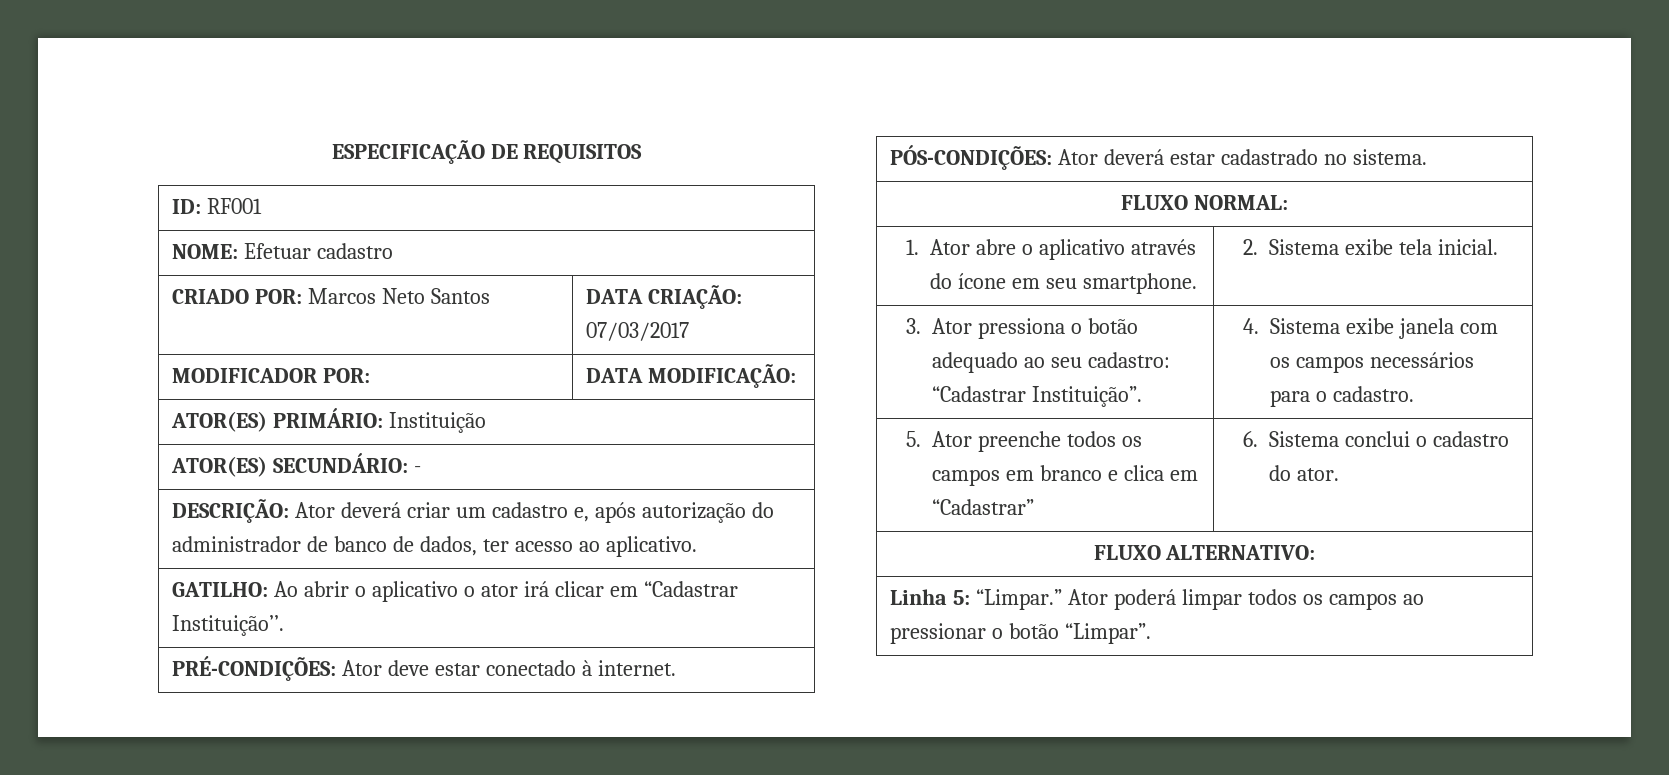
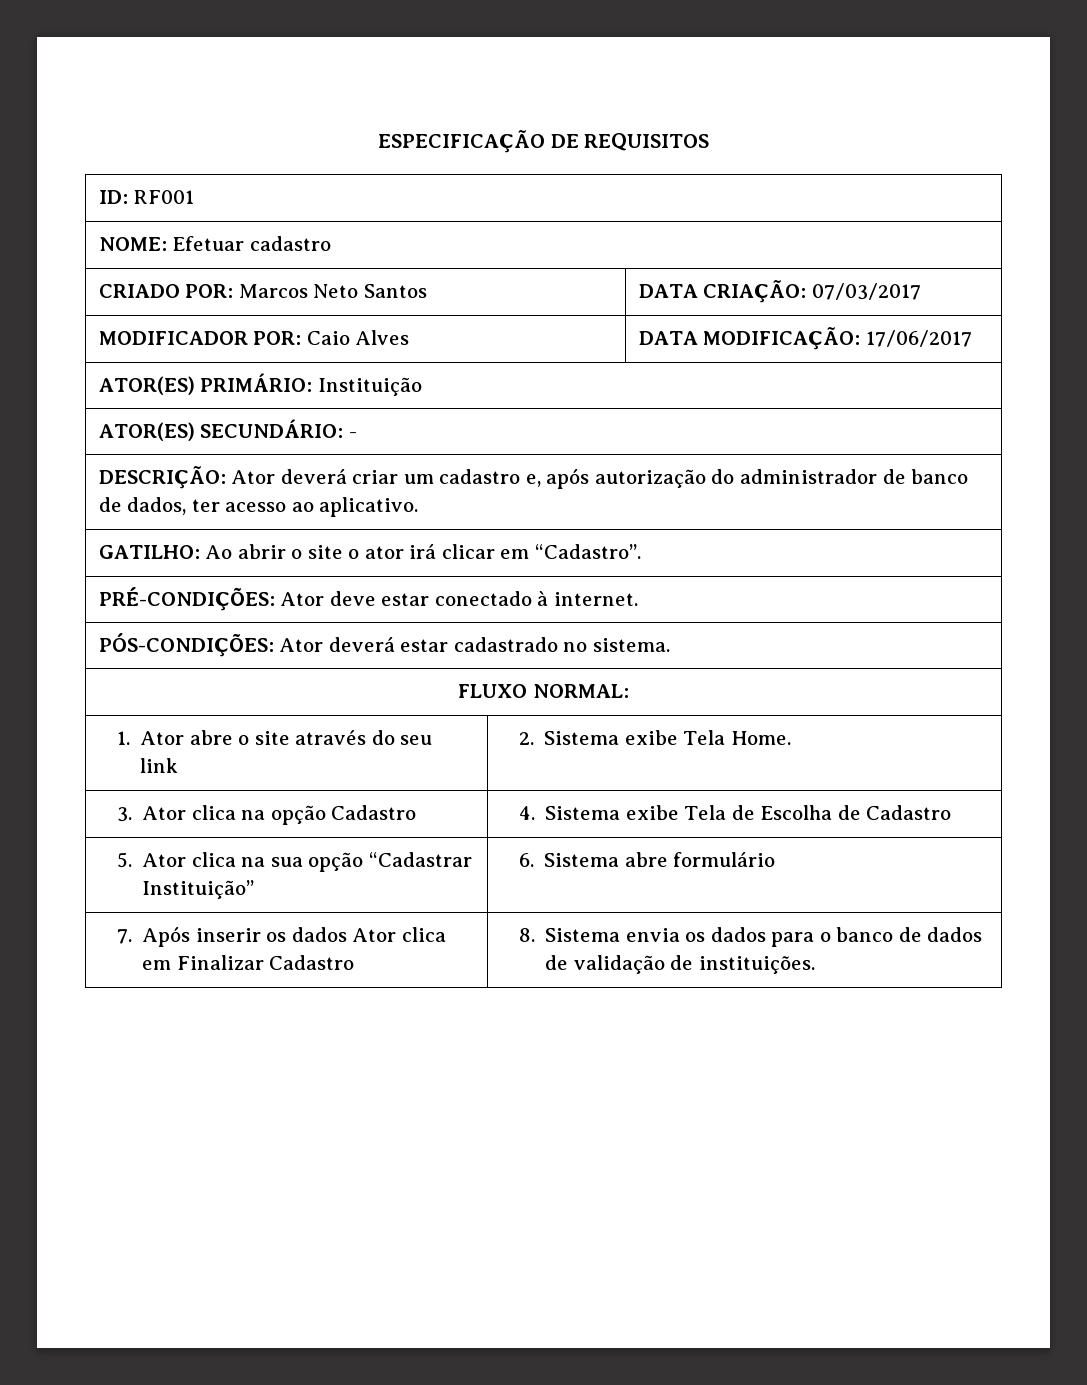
(371, 375) none -> [306,330,410,345] Caio Alves
(797, 376) none -> [865,330,972,347] 17/06/2017
[372,581,459,602] aplicativo -> [307,545,343,559] site
[643,581,738,597] [172,615,285,636] “Cadastrar Instituição’’. -> [534,544,641,559] “Cadastro”.
[1038,239,1125,260] aplicativo -> [254,731,290,745] site
[957,273,1197,294] ícone em seu smartphone. -> [400,735,433,745] [139,758,178,773] seu link
[1398,239,1498,255] tela inicial. -> [683,730,791,745] Tela Home.
[977,318,1138,339] [931,352,1170,373] [931,386,1142,407] [1242,318,1498,339] [1269,352,1474,373] [1269,386,1414,407] [905,431,1142,452] [931,465,1198,486] [931,499,1034,515] [1242,431,1509,447] [1268,465,1339,481] [1093,545,1316,560] [890,589,1424,610] [890,623,1152,644] pressiona o botão adequado ao seu cadastro: “Cadastrar Instituição”. | 4. Sistema exibe janela com os campos necessários para o cadastro. // 5. Ator preenche todos os campos em branco e clica em “Cadastrar” | 6. Sistema conclui o cadastro do ator. // FLUXO ALTERNATIVO: // Linha 5: “Limpar.” Ator poderá limpar todos os campos ao pressionar o botão “Limpar”. -> [191,805,417,825] [518,805,952,820] [116,852,472,872] [141,880,254,899] [518,852,776,867] [116,926,446,947] [141,955,355,970] [518,927,983,947] [544,955,815,974] clica na opção Cadastro | 4. Sistema exibe Tela de Escolha de Cadastro // 5. Ator clica na sua opção “Cadastrar Instituição” | 6. Sistema abre formulário // 7. Após inserir os dados Ator clica em Finalizar Cadastro | 8. Sistema envia os dados para o banco de dados de validação de instituições.

